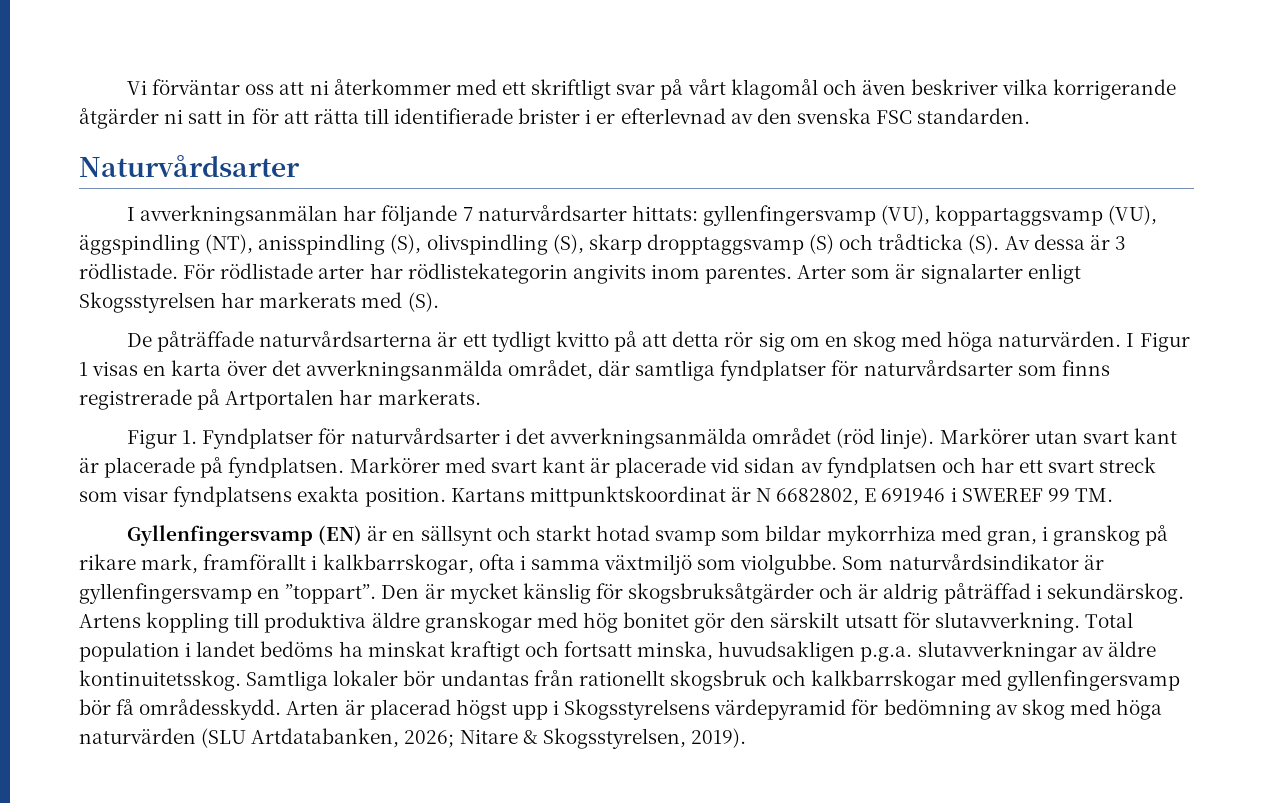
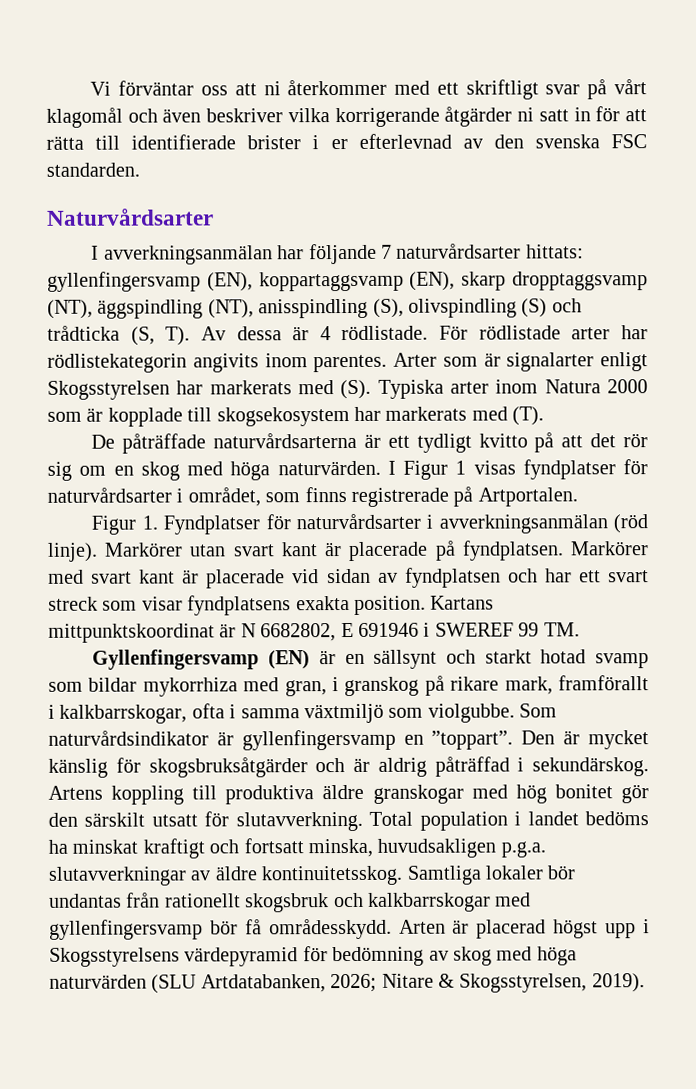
[881,205,1158,226] (VU), koppartaggsvamp (VU), -> [206,271,648,292] [47,299,93,319] (EN), koppartaggsvamp (EN), skarp dropptaggsvamp (NT),
[552,234,804,255] (S), skarp dropptaggsvamp -> (517, 308) none
[968,234,1000,254] (S). -> [130,326,191,346] (S, T).
[1114,236,1126,250] 3 -> [319,326,331,341] 4
(439, 302) none -> [377,379,648,399] [47,406,545,427] Typiska arter inom Natura 2000 som är kopplade till skogsekosystem har markerats med (T).
[672,331,720,347] detta -> [590,433,617,448] det
[143,360,716,381] en karta över det avverkningsanmälda området, där samtliga -> (516, 467) none
(1013, 368) none -> [176,487,261,507] i området,
[225,389,481,410] Artportalen har markerats. -> [477,487,578,507] Artportalen.
[515,428,832,449] det avverkningsanmälda området -> [438,514,608,534] avverkningsanmälan

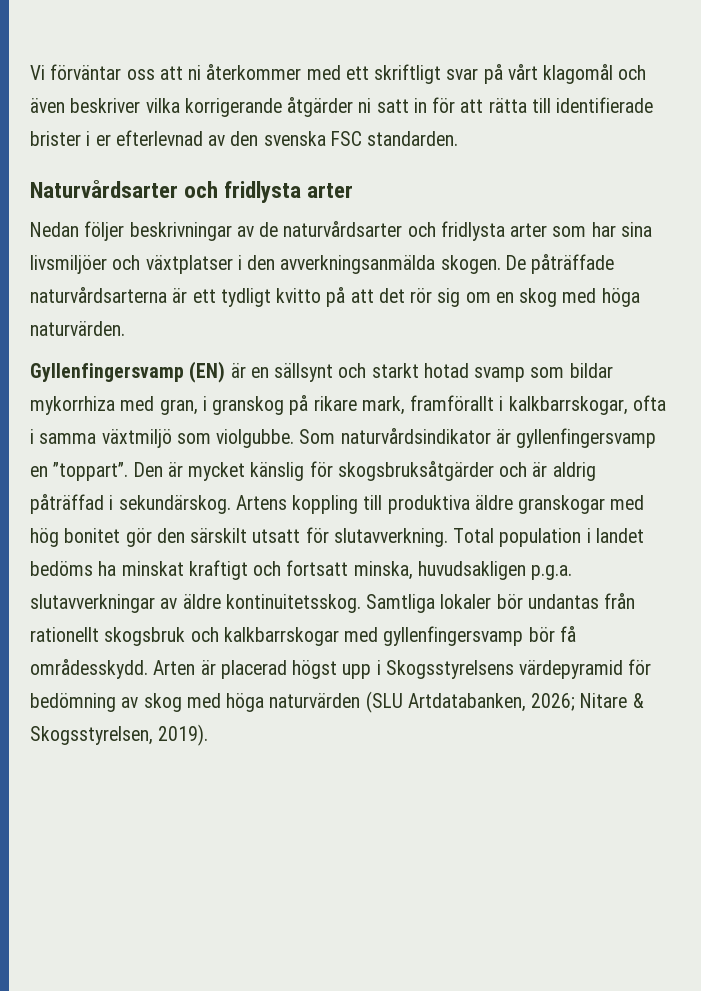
[91,243,584,265] [47,271,648,292] [47,298,582,319] [47,325,648,346] [47,352,648,373] [47,379,648,400] [47,406,545,427] // I avverkningsanmälan har följande 7 naturvårdsarter hittats: gyllenfingersvamp (EN), koppartaggsvamp (EN), skarp dropptaggsvamp (NT), äggspindling (NT), anisspindling (S), olivspindling (S) och trådticka (S, T). Av dessa är 4 rödlistade. För rödlistade arter har rödlistekategorin angivits inom parentes. Arter som är signalarter enligt Skogsstyrelsen har markerats med (S). Typiska arter inom Natura 2000 som är kopplade till skogsekosystem har markerats med (T). // -> [184,181,354,203] [30,221,652,241] [30,255,501,274] och fridlysta arter // Nedan följer beskrivningar av de naturvårdsarter och fridlysta arter som har sina livsmiljöer och växtplatser i den avverkningsanmälda skogen.
[387,459,648,480] [47,486,578,507] [91,513,648,535] [47,540,649,562] [48,567,649,589] [48,595,495,616] [48,622,580,643] I Figur 1 visas fyndplatser för naturvårdsarter i området, som finns registrerade på Artportalen. // Figur 1. Fyndplatser för naturvårdsarter i avverkningsanmälan (röd linje). Markörer utan svart kant är placerade på fyndplatsen. Markörer med svart kant är placerade vid sidan av fyndplatsen och har ett svart streck som visar fyndplatsens exakta position. Kartans mittpunktskoordinat är N 6682802, E 691946 i SWEREF 99 TM. -> (125, 328) none

